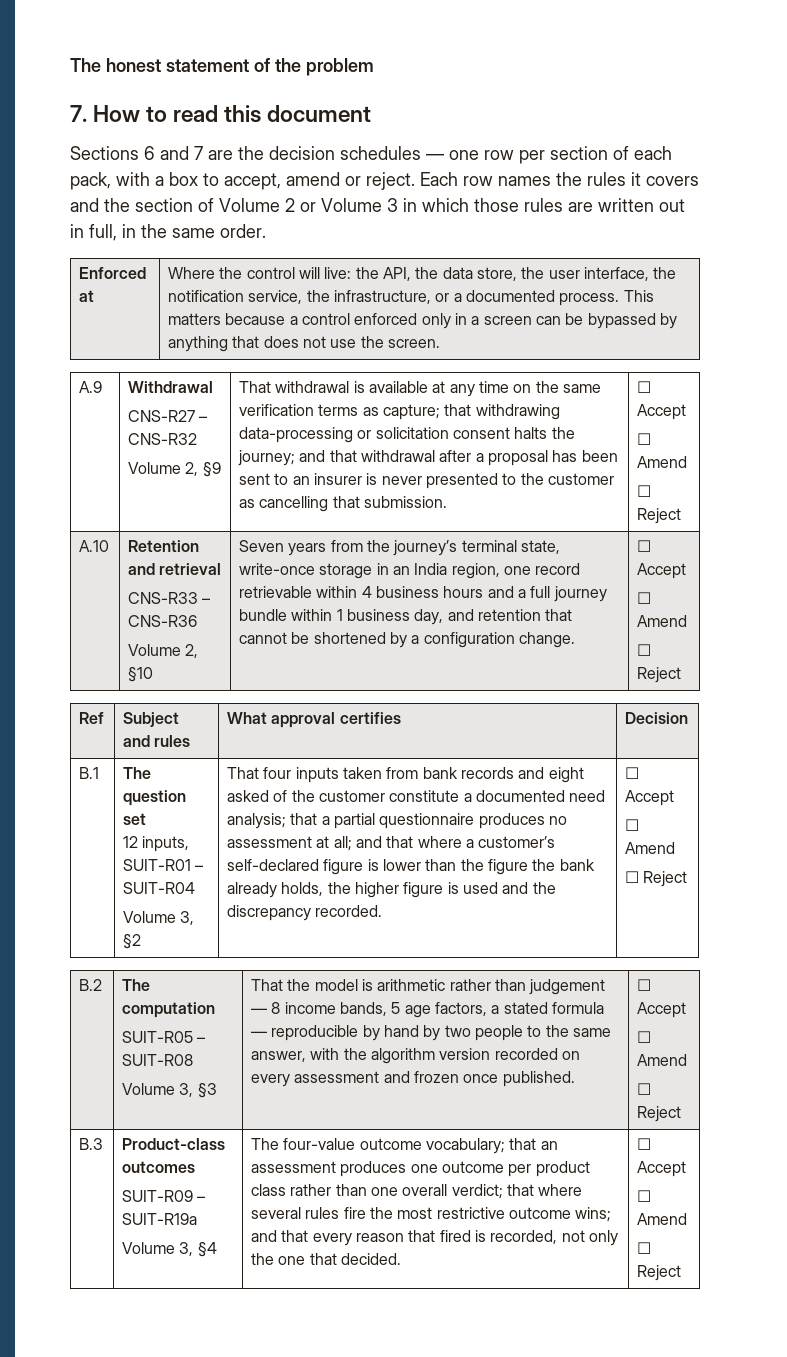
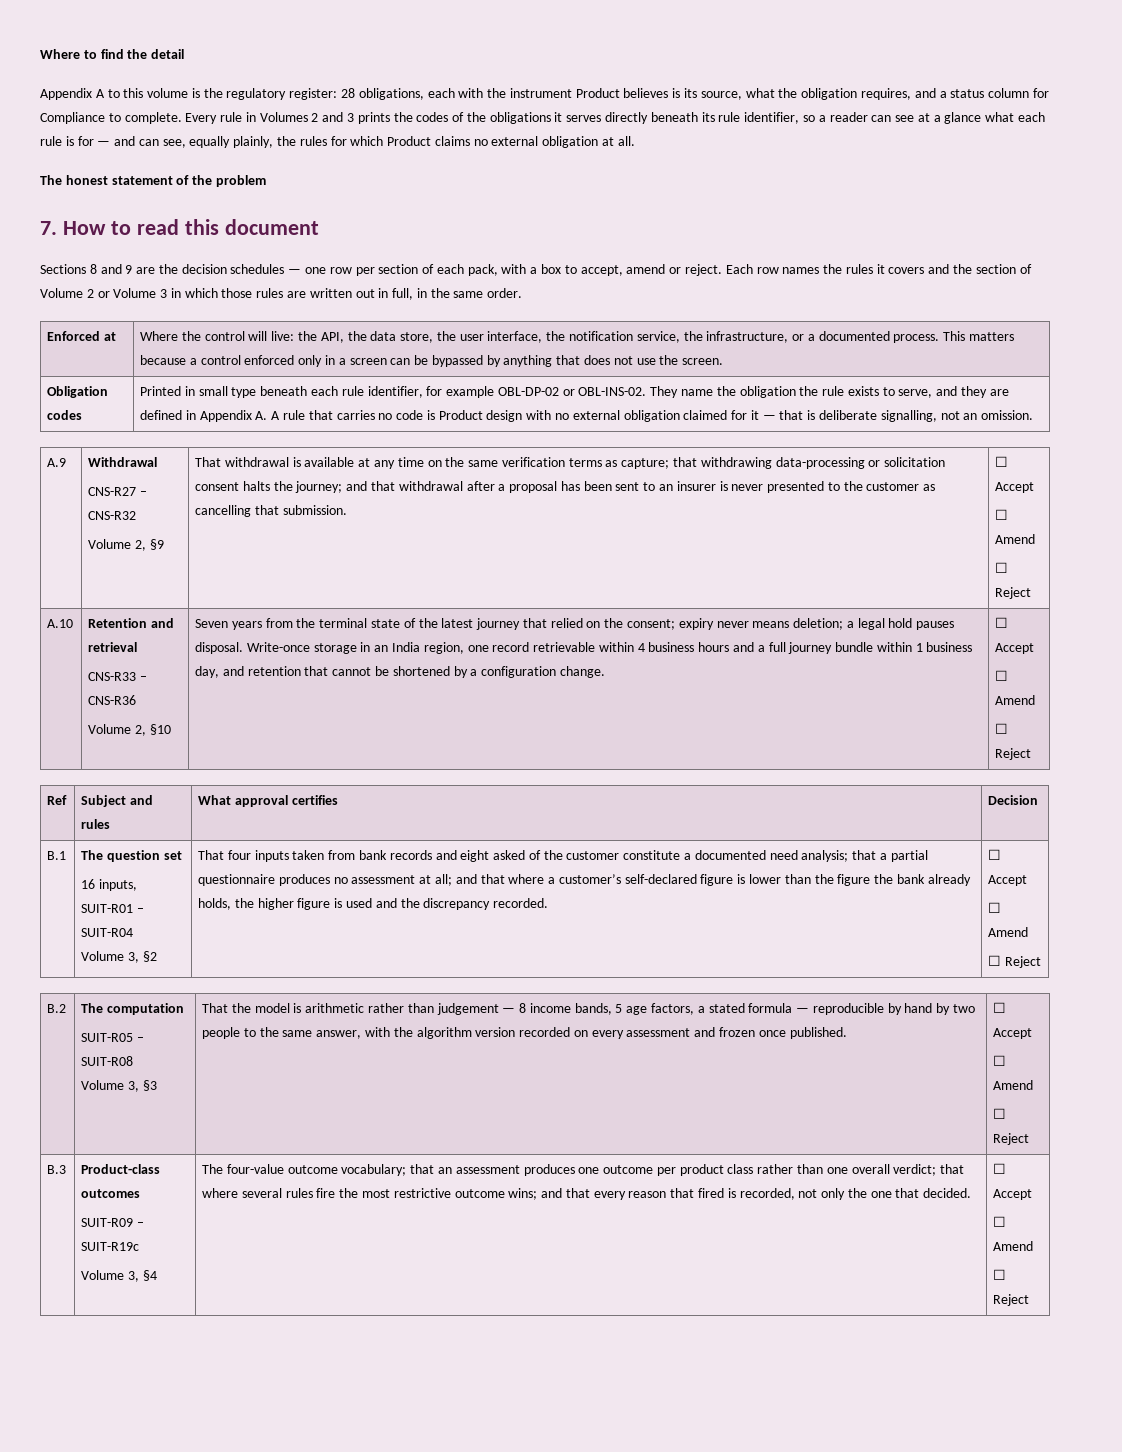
(70, 65) none -> [40,49,185,59] [40,88,1049,100] [40,112,1045,124] [40,136,635,148] Where to find the detail // Appendix A to this volume is the regulatory register: 28 obligations, each with the instrument Product believes is its source, what the obligation requires, and a status column for Compliance to complete. Every rule in Volumes 2 and 3 prints the codes of the obligations it serves directly beneath its rule identifier, so a reader can see at a glance what each rule is for — and can see, equally plainly, the rules for which Product claims no external obligation at all. //
[144,146,203,160] 6 and 7 -> [89,264,133,274] 8 and 9
(440, 343) none -> [47,386,109,398] [47,410,83,420] [140,386,1009,398] [140,410,1034,422] // Obligation codes | Printed in small type beneath each rule identifier, for example OBL-DP-02 or OBL-INS-02. They name the obligation the rule exists to serve, and they are defined in Appendix A. A rule that carries no code is Product design with no external obligation claimed for it — that is deliberate signalling, not an omission.
[393,540,560,556] [239,563,316,575] journey’s terminal state, write-once -> [319,618,955,630] [195,642,310,654] terminal state of the latest journey that relied on the consent; expiry never means deletion; a legal hold pauses disposal. Write-once
[123,836,139,848] 12 -> [81,879,96,889] 16
[122,1213,198,1225] SUIT-R19a -> [81,1242,140,1251] SUIT-R19c

